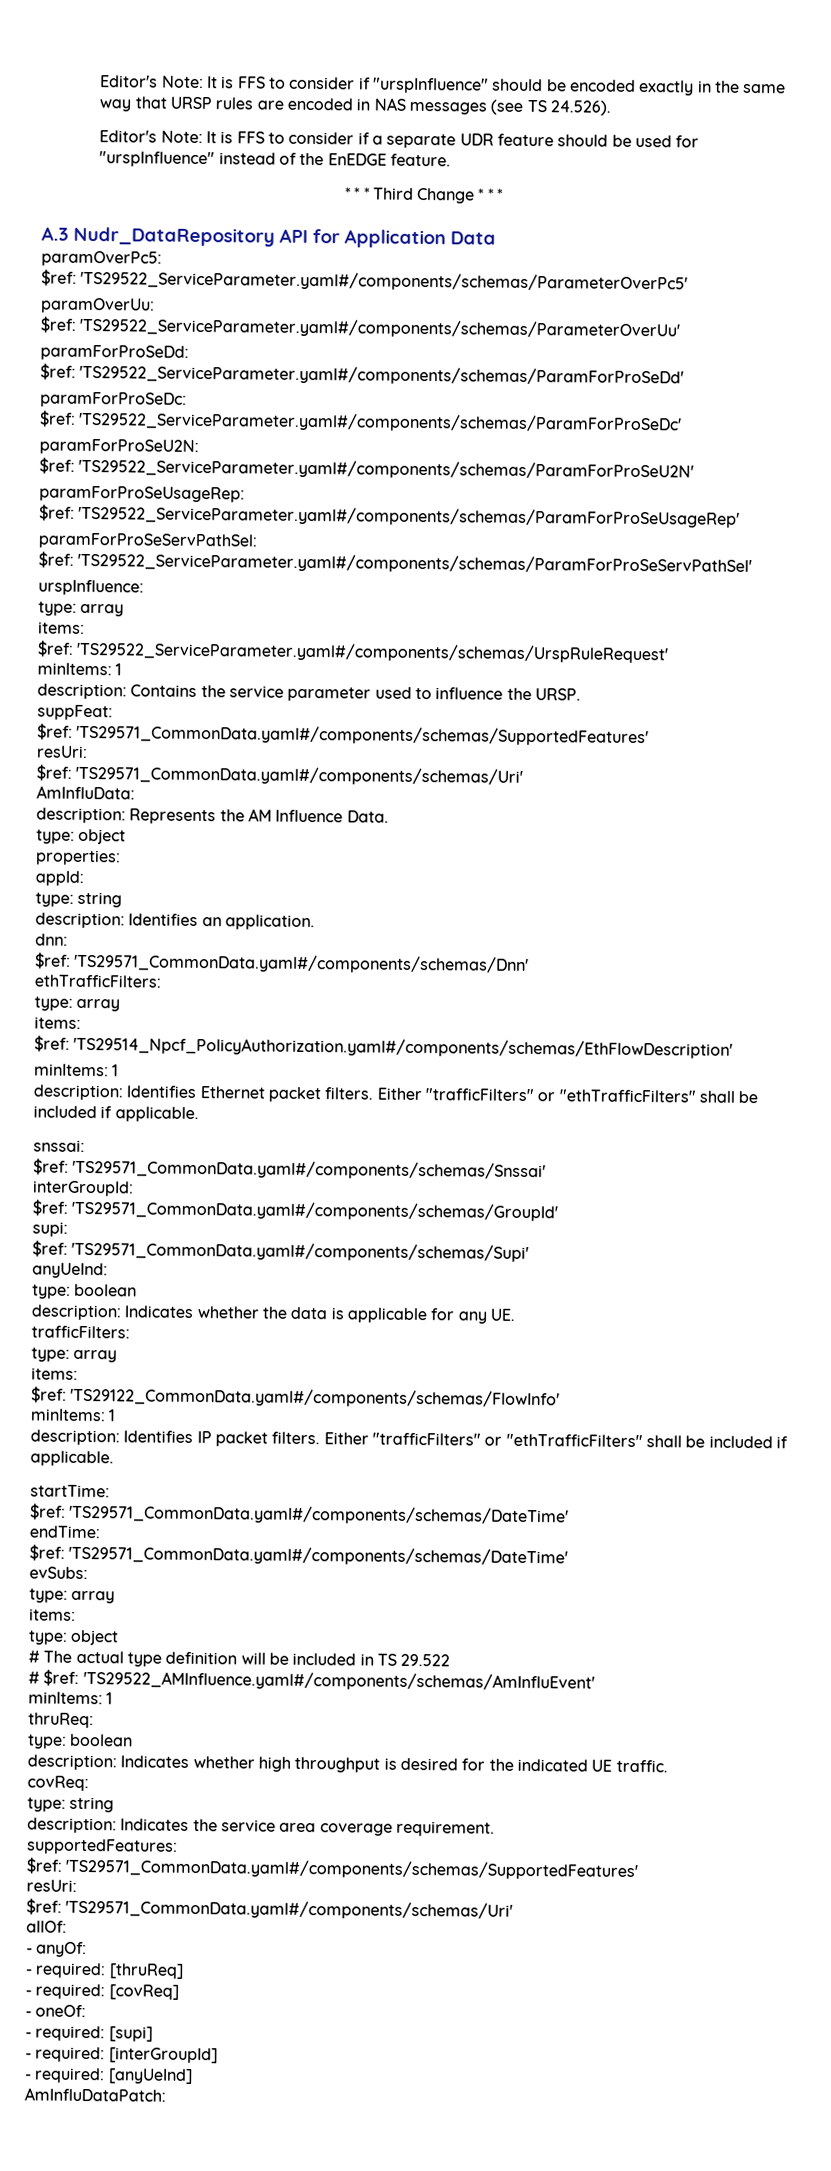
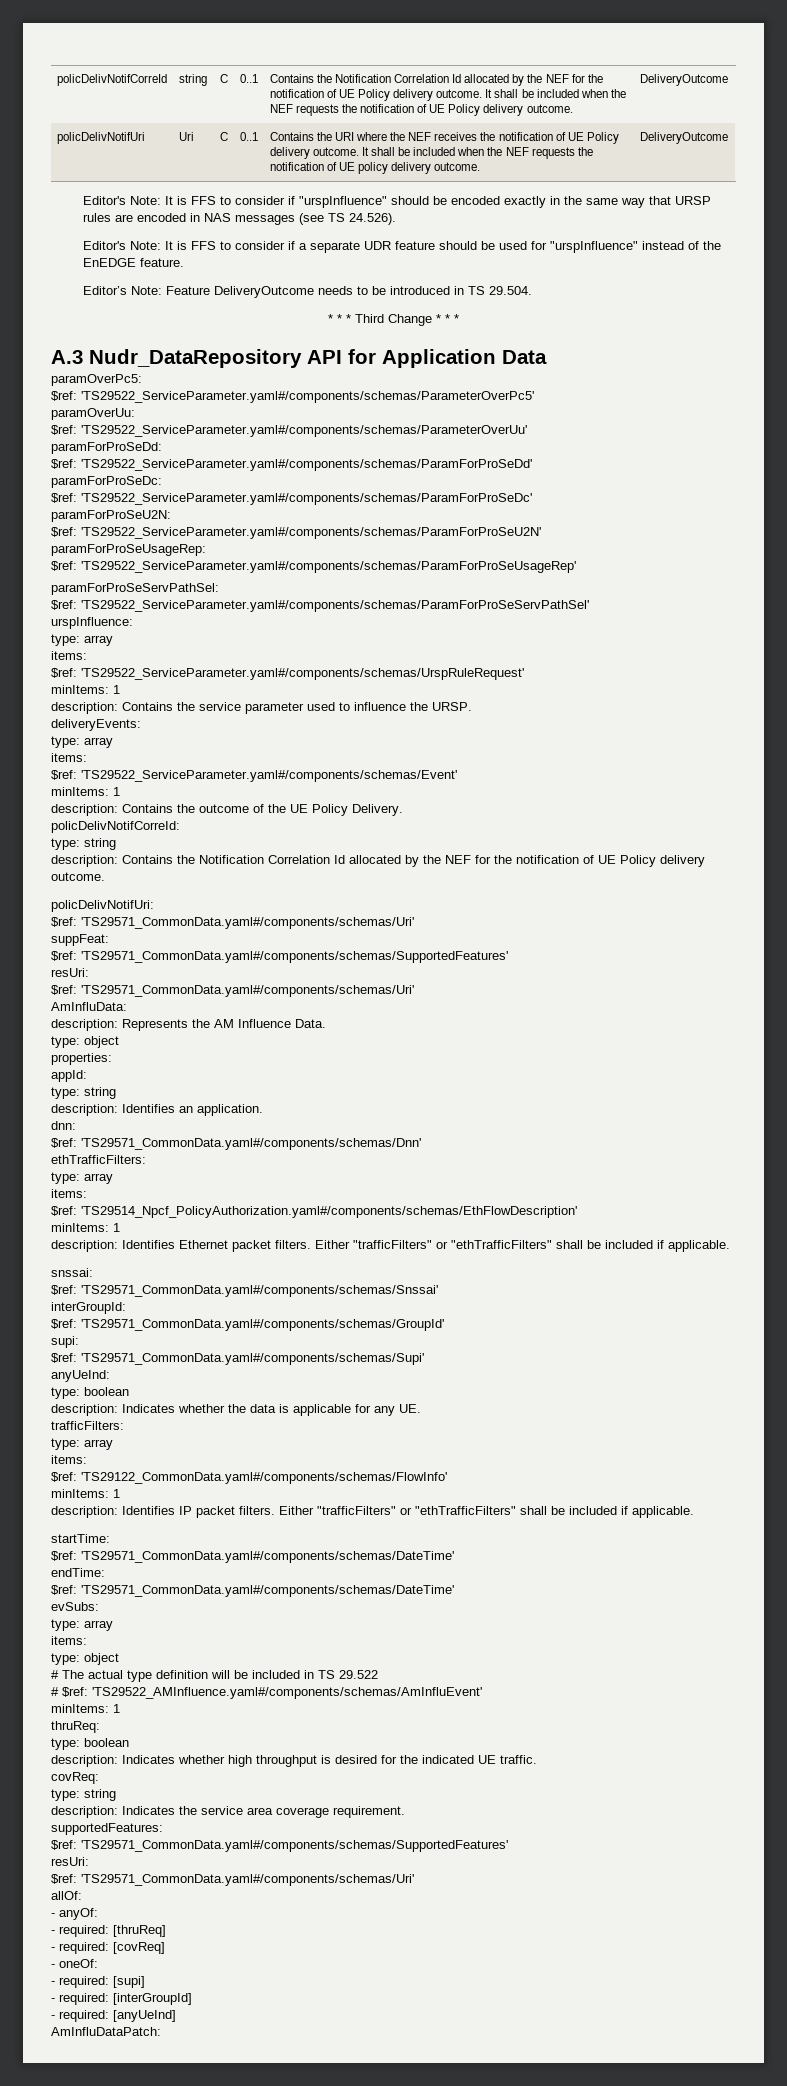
(100, 81) none -> [56,74,167,86] [178,74,207,86] [220,74,228,83] [239,74,258,83] [269,74,603,86] [269,89,626,101] [269,104,573,116] [639,74,728,86] [56,132,145,144] [178,132,194,141] [220,132,228,141] [239,132,258,141] [269,132,619,144] [269,147,593,159] [269,162,481,174] [639,132,728,144] policDelivNotifCorreId | string | C | 0..1 | Contains the Notification Correlation Id allocated by the NEF for the notification of UE Policy delivery outcome. It shall be included when the NEF requests the notification of UE Policy delivery outcome. | DeliveryOutcome // policDelivNotifUri | Uri | C | 0..1 | Contains the URI where the NEF receives the notification of UE Policy delivery outcome. It shall be included when the NEF requests the notification of UE policy delivery outcome. | DeliveryOutcome //
(452, 160) none -> [82,286,532,298] // Editor’s Note: Feature DeliveryOutcome needs to be introduced in TS 29.504.
(581, 694) none -> [51,719,141,731] [51,736,113,748] [51,753,87,762] [51,770,457,782] [51,787,120,796] [51,804,403,816] [51,821,180,833] [51,838,116,850] [51,855,705,867] [51,872,105,881] [51,900,154,912] [51,917,414,929] // deliveryEvents: // type: array // items: // $ref: 'TS29522_ServiceParameter.yaml#/components/schemas/Event' // minItems: 1 // description: Contains the outcome of the UE Policy Delivery. // policDelivNotifCorreId: // type: string // description: Contains the Notification Correlation Id allocated by the NEF for the notification of UE Policy delivery outcome. // policDelivNotifUri: // $ref: 'TS29571_CommonData.yaml#/components/schemas/Uri'

